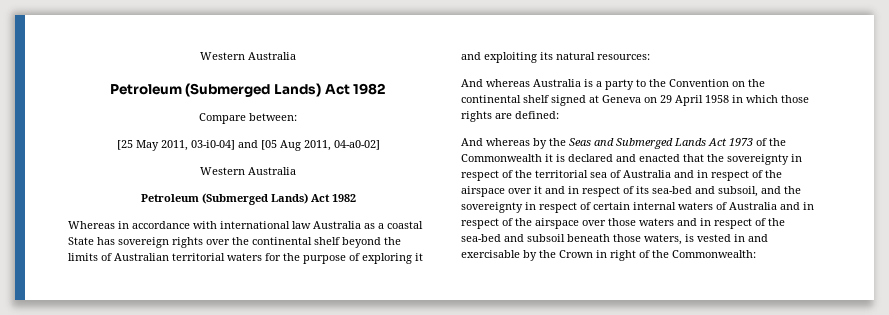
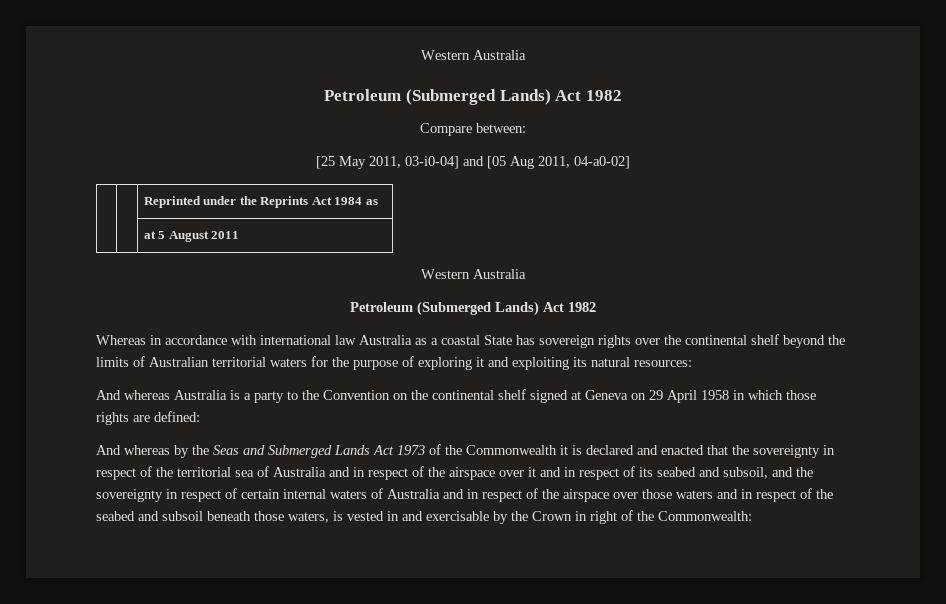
(380, 145) none -> [143,196,378,208] [143,231,240,242] // | | Reprinted under the Reprints Act 1984 as // | | at 5 August 2011
[652,186,692,194] sea-bed -> [657,467,696,477] seabed
[461,234,501,242] sea-bed -> [96,511,135,521] seabed

